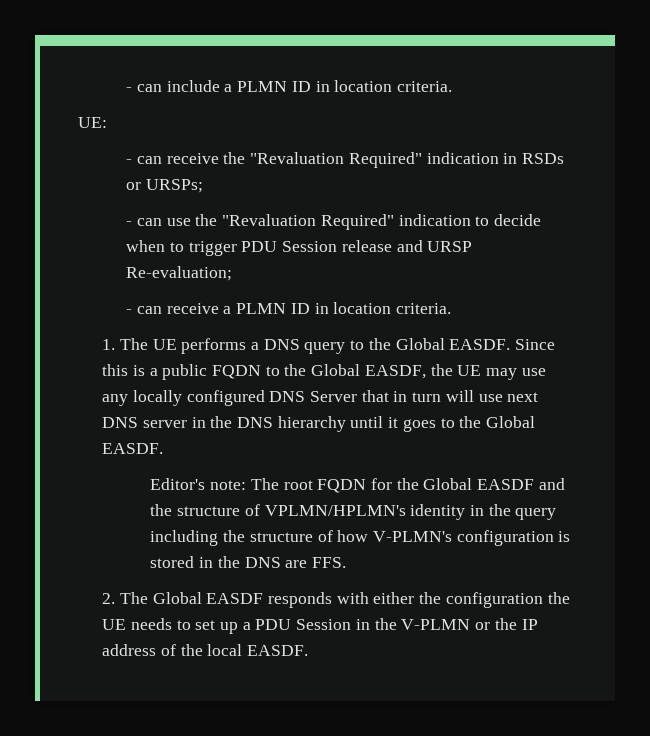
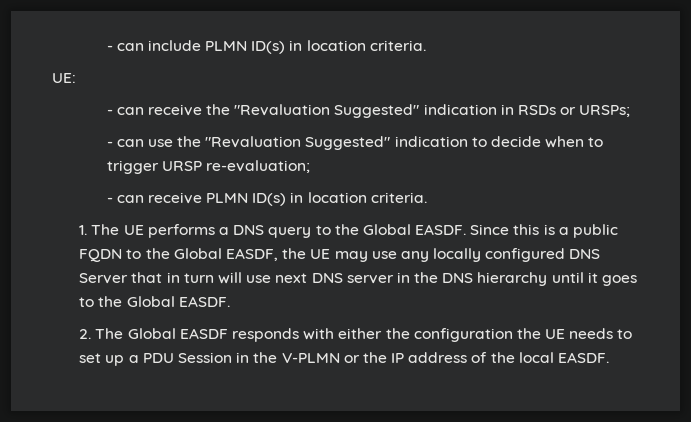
[224,81,311,92] a PLMN ID -> [205,41,286,54] PLMN ID(s)
[348,152,422,168] Required" -> [334,104,420,118] Suggested"
[320,214,394,230] Required" -> [305,136,391,150] Suggested"
[241,240,473,252] [126,266,233,281] [126,303,310,314] PDU Session release and URSP Re-evaluation; // - can receive a PLMN ID -> [161,160,310,173] [106,192,287,206] URSP re-evaluation; // - can receive PLMN ID(s)
[150,478,565,493] [150,504,557,520] [150,530,571,546] [150,556,346,568] // Editor's note: The root FQDN for the Global EASDF and the structure of VPLMN/HPLMN's identity in the query including the structure of how V-PLMN's configuration is stored in the DNS are FFS. -> (230, 301) none

